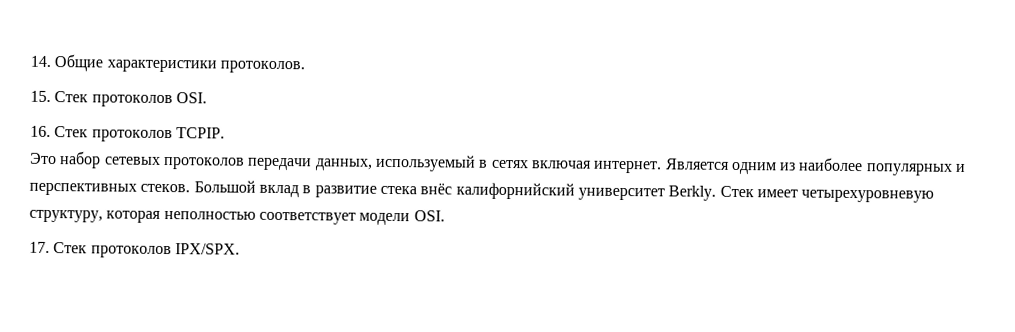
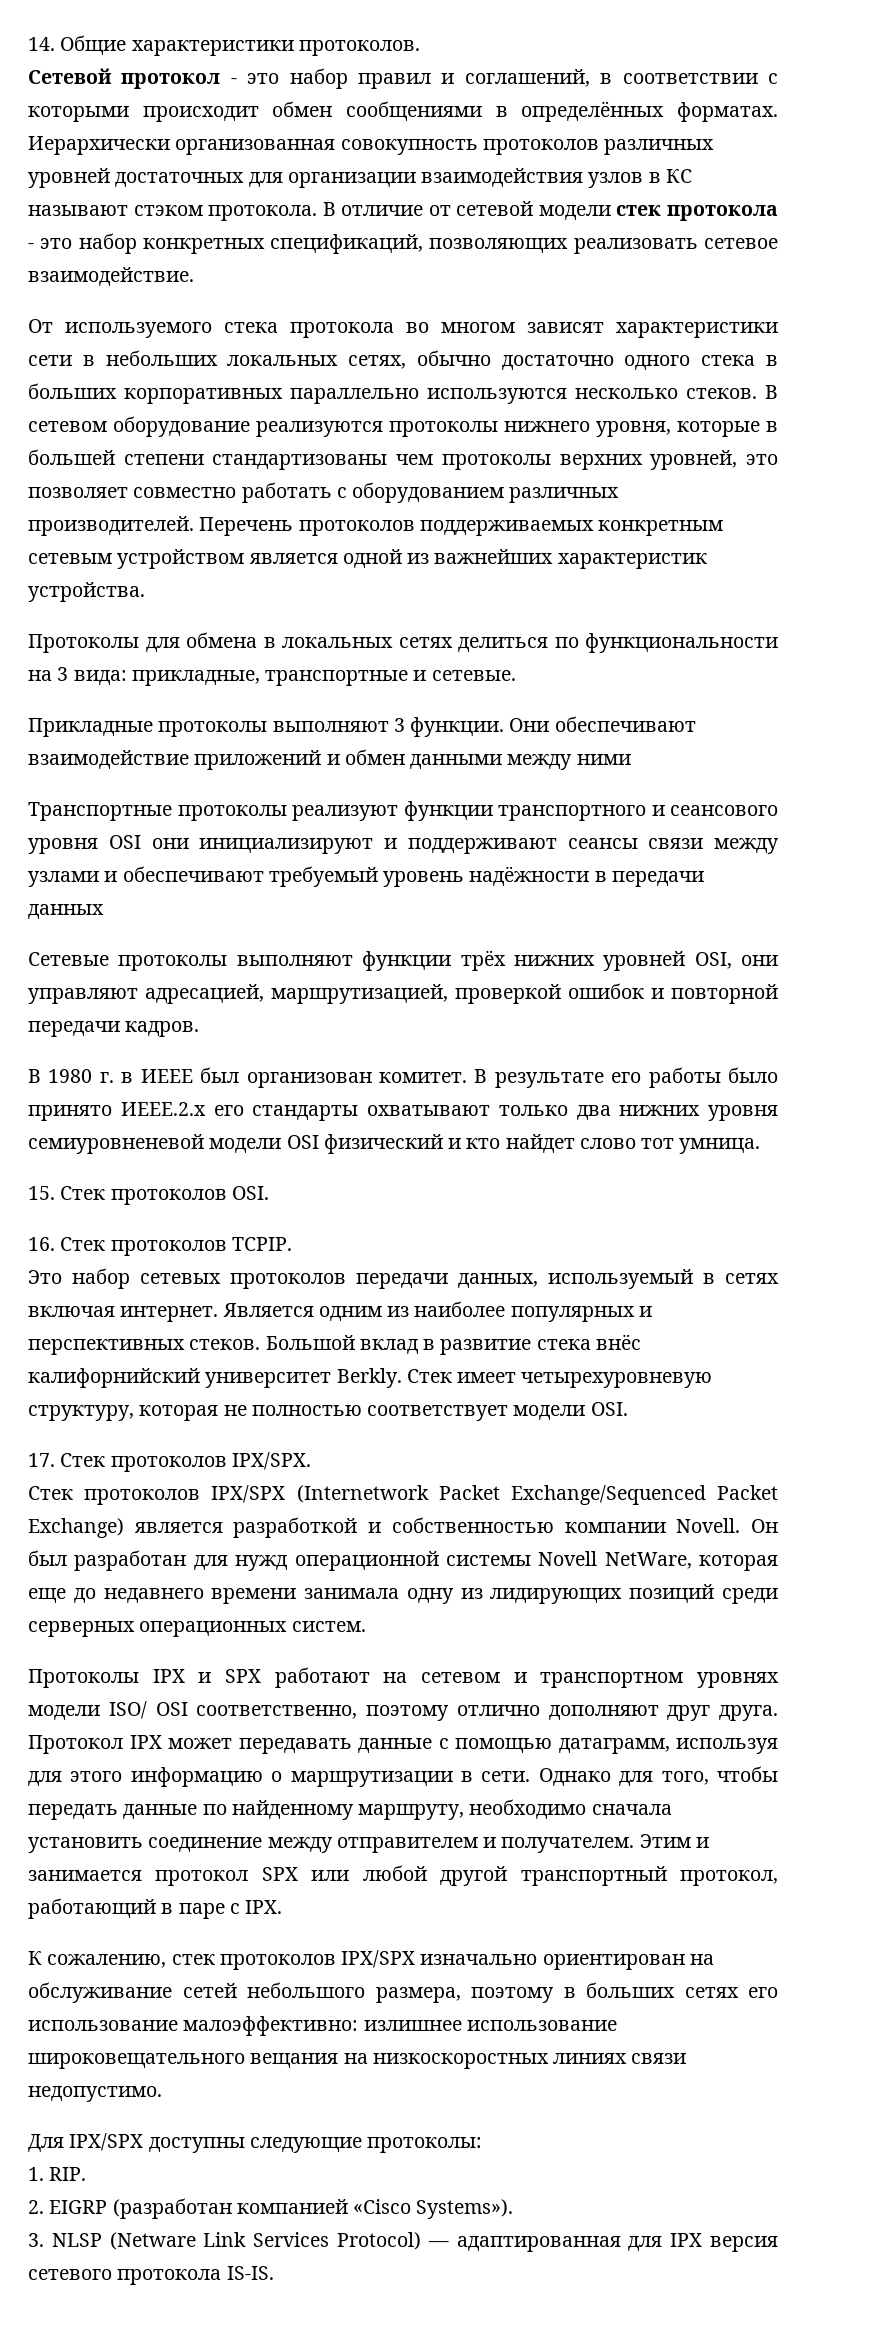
(305, 67) none -> [28,68,778,89] [28,101,779,122] [28,136,715,155] [28,168,692,188] [28,201,778,221] [28,233,778,254] [28,267,194,286] [28,319,778,338] [28,350,779,370] [28,383,778,404] [28,416,778,437] [28,449,778,470] [28,482,620,503] [28,516,724,536] [28,549,707,569] [28,582,145,602] [28,632,778,653] [28,667,516,686] [28,716,696,737] [28,749,631,770] [28,801,778,821] [28,835,779,854] [28,866,704,887] [28,904,104,919] [28,950,778,971] [28,983,778,1004] [28,1021,200,1037] [28,1067,778,1088] [28,1102,778,1121] [28,1134,761,1154] // Сетевой протокол - это набор правил и соглашений, в соответствии с которыми происходит обмен сообщениями в определённых форматах. Иерархически организованная совокупность протоколов различных уровней достаточных для организации взаимодействия узлов в КС называют стэком протокола. В отличие от сетевой модели стек протокола - это набор конкретных спецификаций, позволяющих реализовать сетевое взаимодействие. // От используемого стека протокола во многом зависят характеристики сети в небольших локальных сетях, обычно достаточно одного стека в больших корпоративных параллельно используются несколько стеков. В сетевом оборудование реализуются протоколы нижнего уровня, которые в большей степени стандартизованы чем протоколы верхних уровней, это позволяет совместно работать с оборудованием различных производителей. Перечень протоколов поддерживаемых конкретным сетевым устройством является одной из важнейших характеристик устройства. // Протоколы для обмена в локальных сетях делиться по функциональности на 3 вида: прикладные, транспортные и сетевые. // Прикладные протоколы выполняют 3 функции. Они обеспечивают взаимодействие приложений и обмен данными между ними // Транспортные протоколы реализуют функции транспортного и сеансового уровня OSI они инициализируют и поддерживают сеансы связи между узлами и обеспечивают требуемый уровень надёжности в передачи данных // Сетевые протоколы выполняют функции трёх нижних уровней OSI, они управляют адресацией, маршрутизацией, проверкой ошибок и повторной передачи кадров. // В 1980 г. в ИЕЕЕ был организован комитет. В результате его работы было принято ИЕЕЕ.2.x его стандарты охватывают только два нижних уровня семиуровненевой модели OSI физический и кто найдет слово тот умница.
[163,211,256,220] неполностью -> [223,1405,362,1416] не полностью
(240, 249) none -> [28,1485,779,1505] [28,1517,778,1538] [28,1550,778,1571] [28,1584,778,1604] [28,1621,366,1637] [28,1667,779,1688] [28,1701,778,1721] [28,1735,778,1754] [28,1766,778,1787] [28,1799,672,1820] [28,1834,709,1853] [28,1865,779,1886] [28,1898,283,1919] [28,1950,714,1970] [28,1982,778,2003] [28,2016,617,2036] [28,2053,687,2069] [28,2086,162,2102] [28,2133,483,2153] [28,2167,87,2181] [28,2198,514,2219] [28,2232,778,2252] [28,2266,274,2285] // Стек протоколов IPX/SPX (Internetwork Packet Exchange/Sequenced Packet Exchange) является разработкой и собственностью компании Novell. Он был разработан для нужд операционной системы Novell NetWare, которая еще до недавнего времени занимала одну из лидирующих позиций среди серверных операционных систем. // Протоколы IPX и SPX работают на сетевом и транспортном уровнях модели ISO/ OSI соответственно, поэтому отлично дополняют друг друга. Протокол IPX может передавать данные с помощью датаграмм, используя для этого информацию о маршрутизации в сети. Однако для того, чтобы передать данные по найденному маршруту, необходимо сначала установить соединение между отправителем и получателем. Этим и занимается протокол SPX или любой другой транспортный протокол, работающий в паре с IPX. // К сожалению, стек протоколов IPX/SPX изначально ориентирован на обслуживание сетей небольшого размера, поэтому в больших сетях его использование малоэффективно: излишнее использование широковещательного вещания на низкоскоростных линиях связи недопустимо. // Для IPX/SPX доступны следующие протоколы: // 1. RIP. // 2. EIGRP (разработан компанией «Cisco Systems»). // 3. NLSP (Netware Link Services Protocol) — адаптированная для IPX версия сетевого протокола IS-IS.

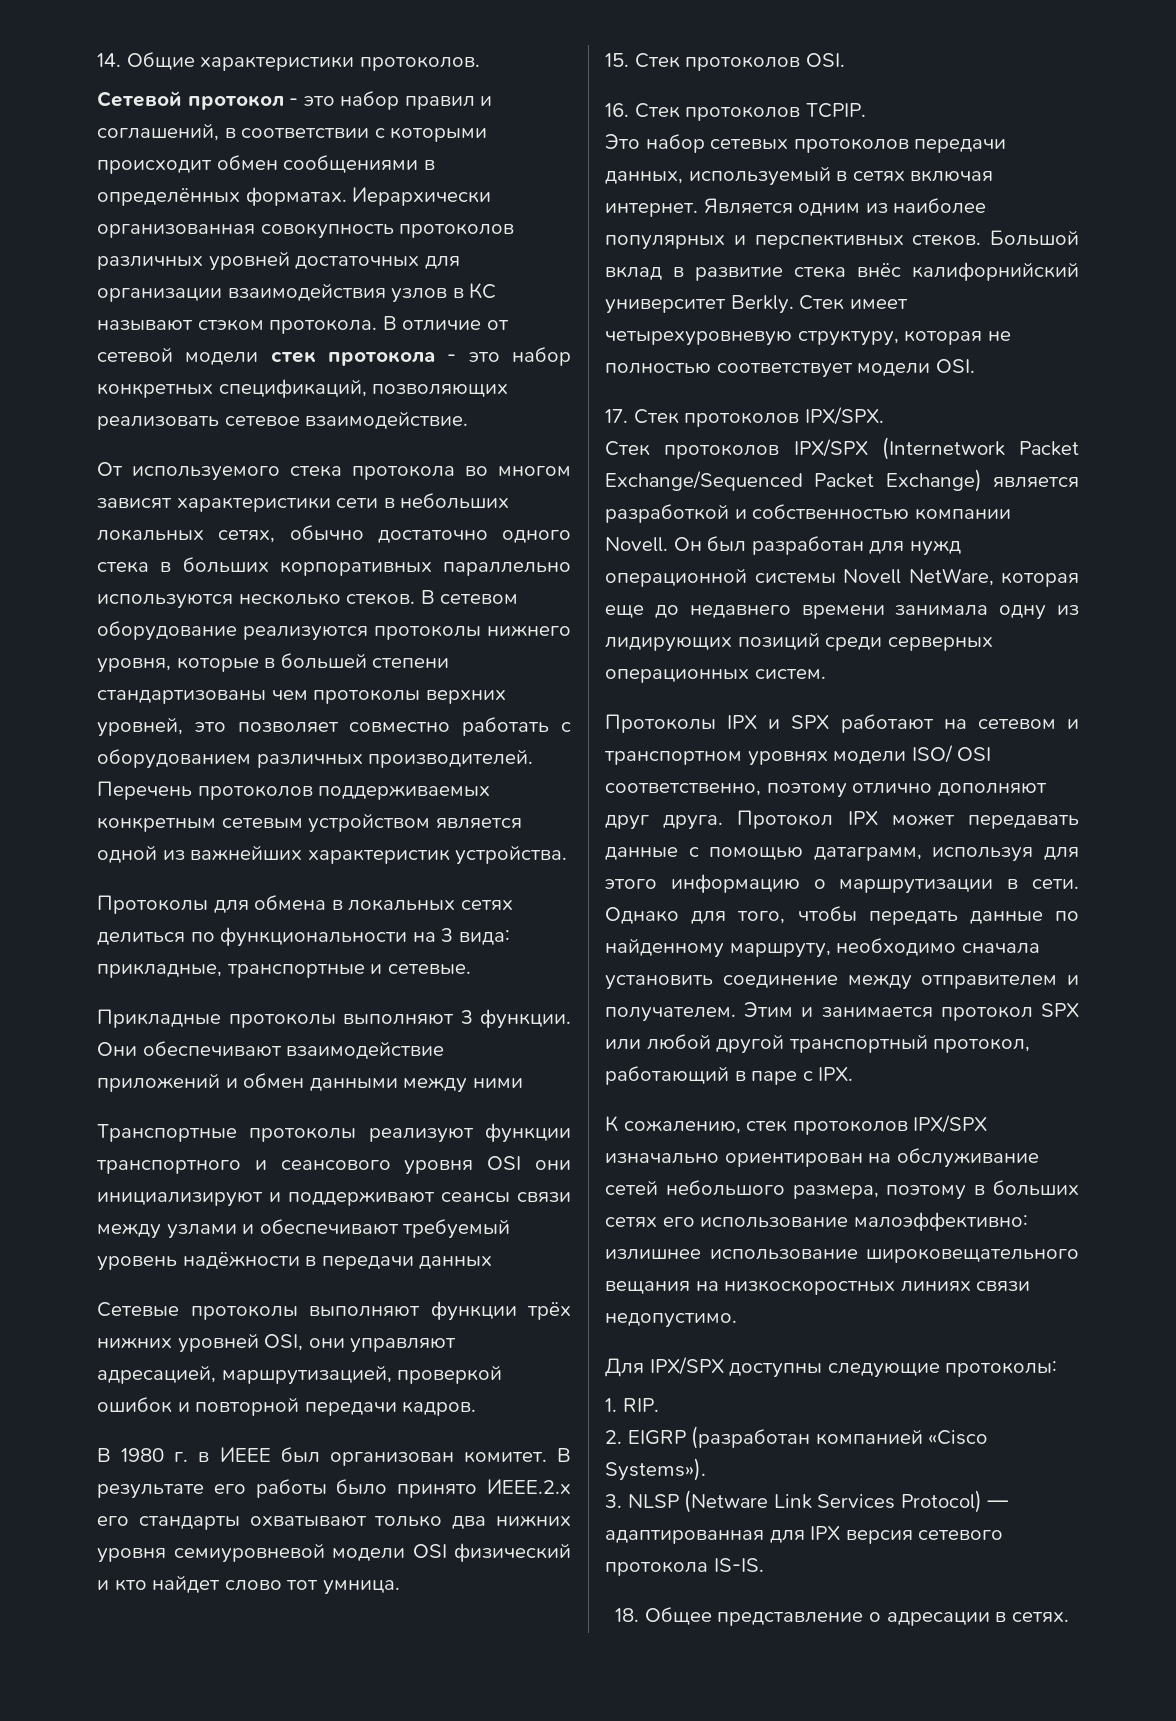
[28,1134,204,1154] семиуровненевой -> [173,1543,325,1563] семиуровневой
(274, 2273) none -> [615,1607,1069,1626] // 18. Общее представление о адресации в сетях.

